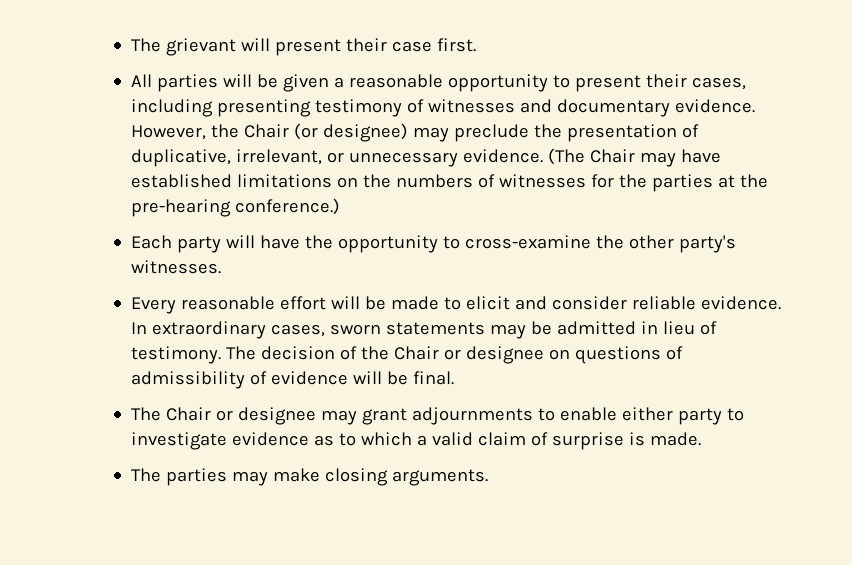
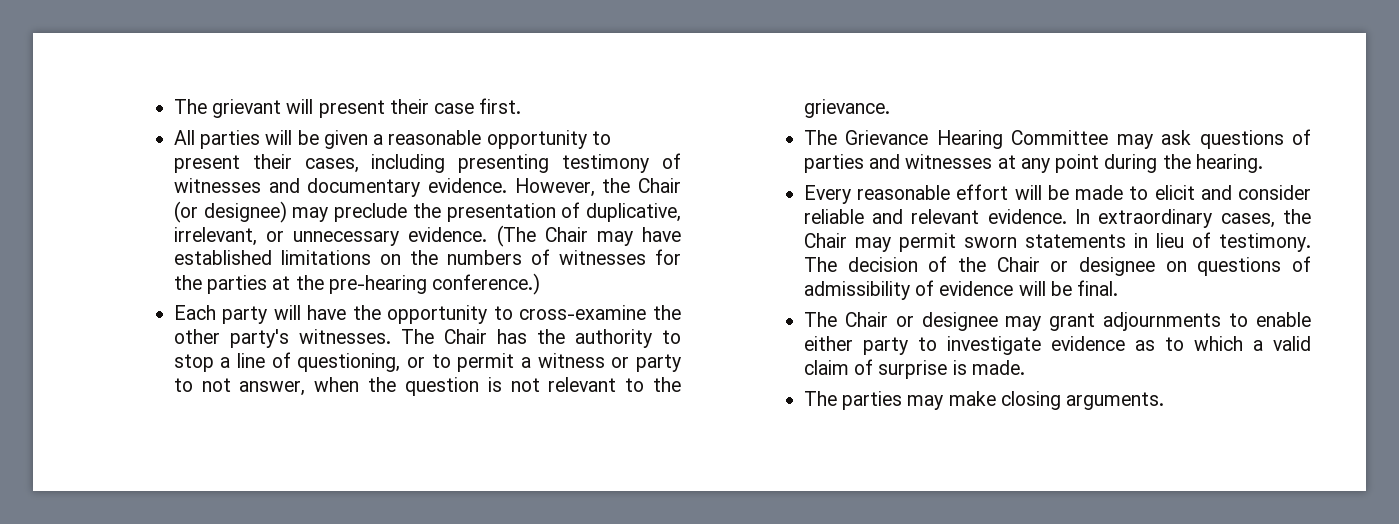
(221, 267) none -> [400,329,682,348] [173,352,681,372] [173,377,681,396] [803,99,890,118] [803,129,1311,149] [803,154,1263,173] The Chair has the authority to stop a line of questioning, or to permit a witness or party to not answer, when the question is not relevant to the grievance. // The Grievance Hearing Committee may ask questions of parties and witnesses at any point during the hearing.
(696, 303) none -> [872,209,980,224] and relevant
[329,321,636,339] sworn statements may be admitted -> [1283,209,1311,224] [803,233,1126,252] the Chair may permit sworn statements

